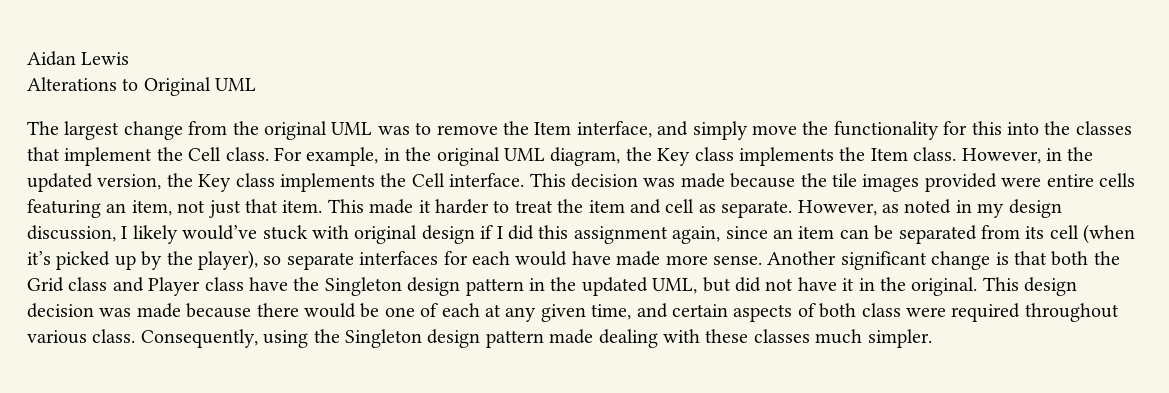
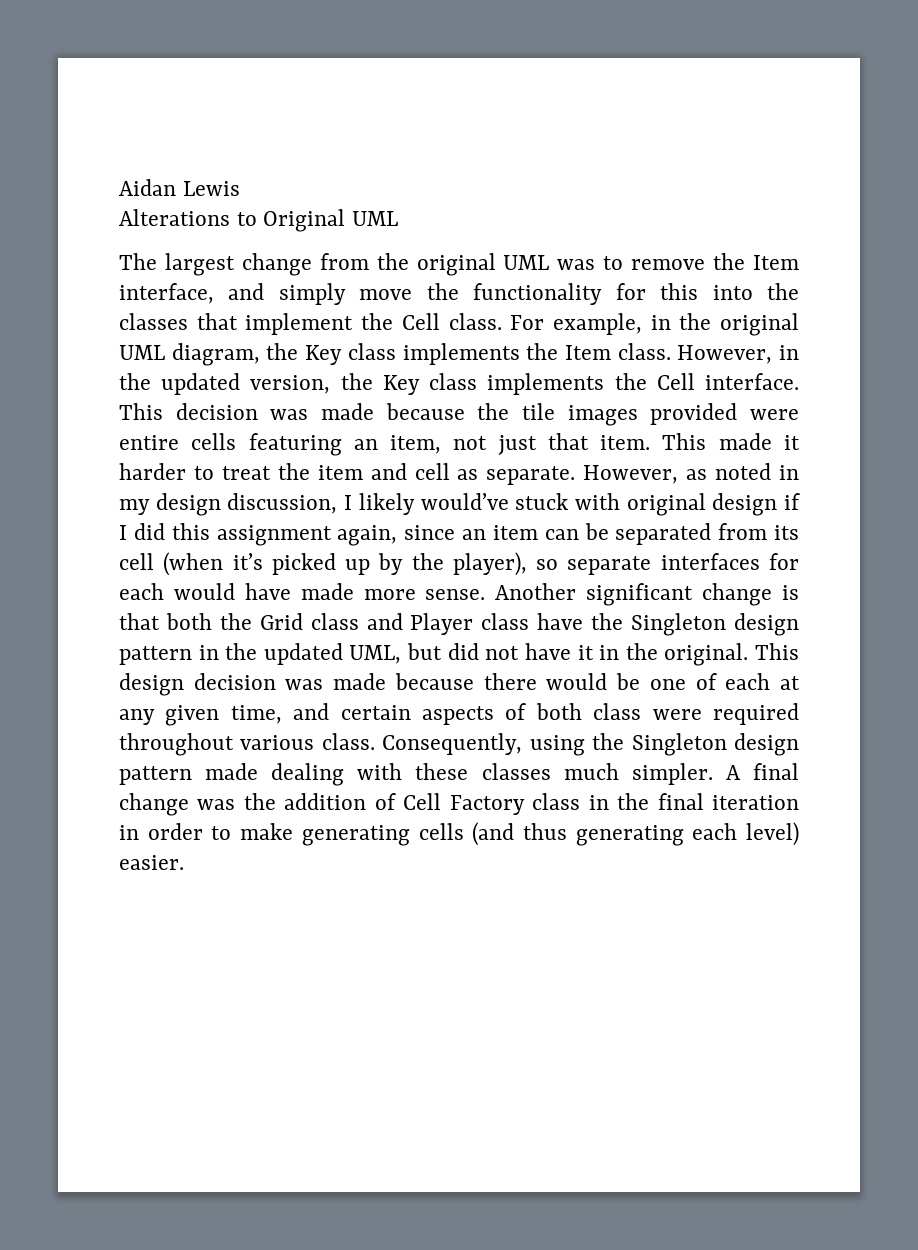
(932, 338) none -> [725,763,799,780] [119,793,799,816] [119,822,799,846] [119,855,184,870] A final change was the addition of Cell Factory class in the final iteration in order to make generating cells (and thus generating each level) easier.

